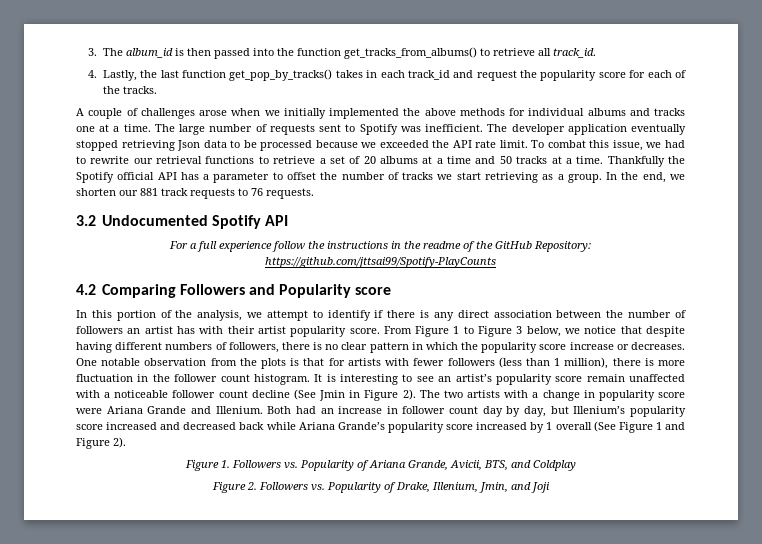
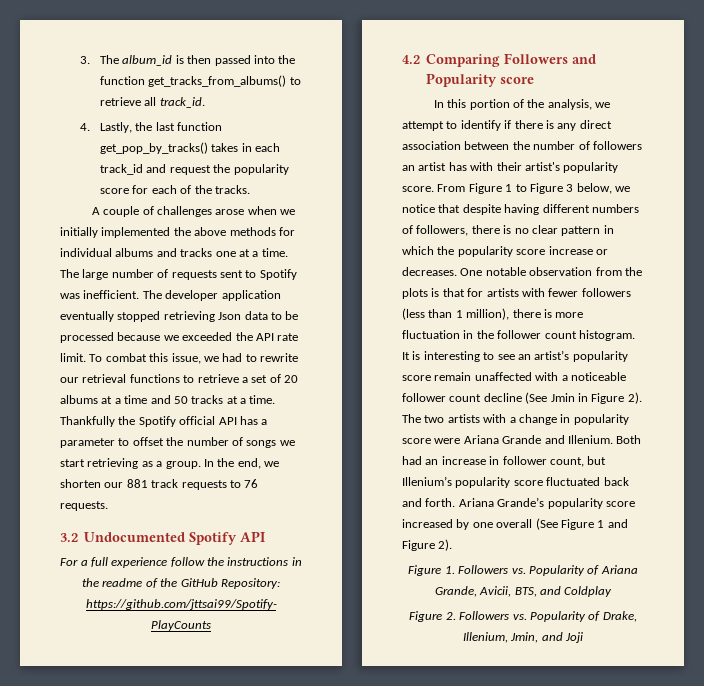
[402,172,434,180] tracks -> [246,440,277,448] songs
[257,326,286,334] artist -> [524,162,560,171] artist's
[449,406,686,417] [76,422,296,430] count day by day, but Illenium’s popularity score increased and decreased back while -> [549,456,607,467] [402,476,629,488] [402,498,456,507] count, but Illenium’s popularity score fluctuated back and forth.
[546,422,553,430] 1 -> [472,522,493,528] one

